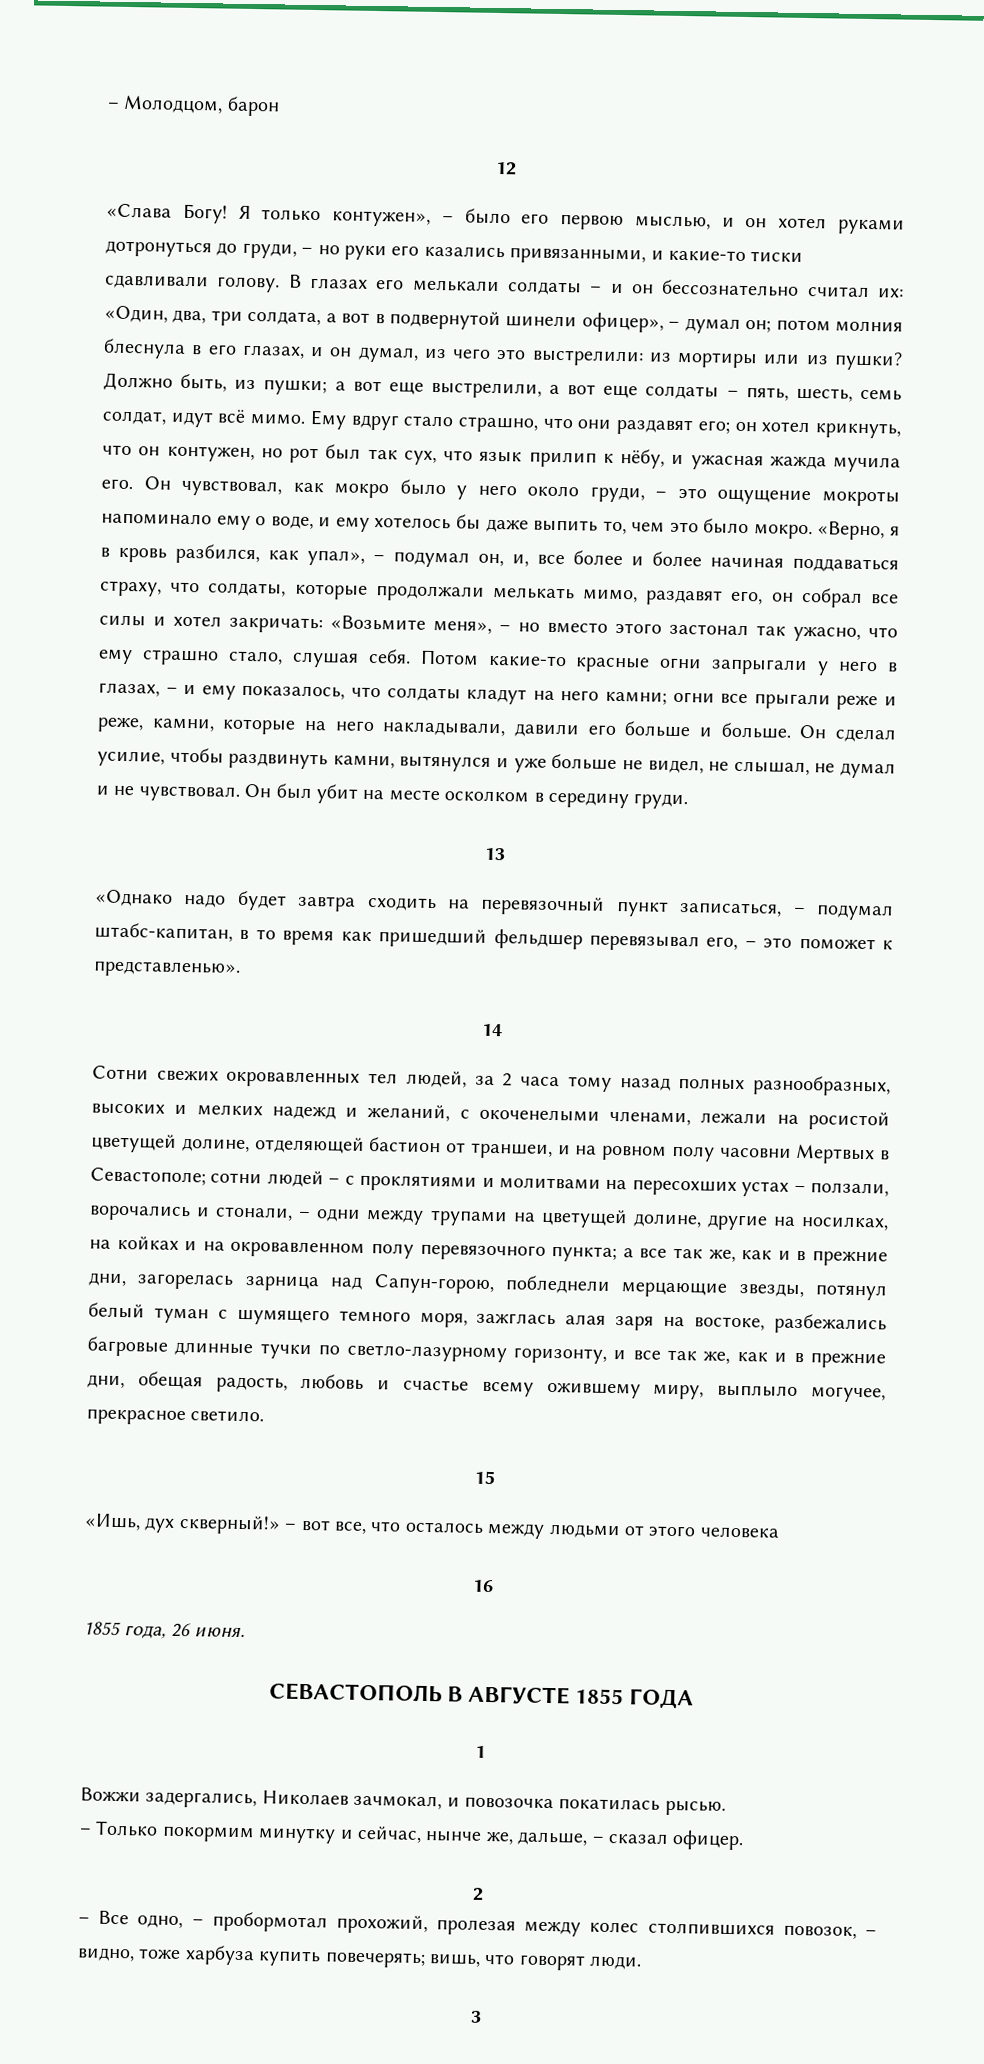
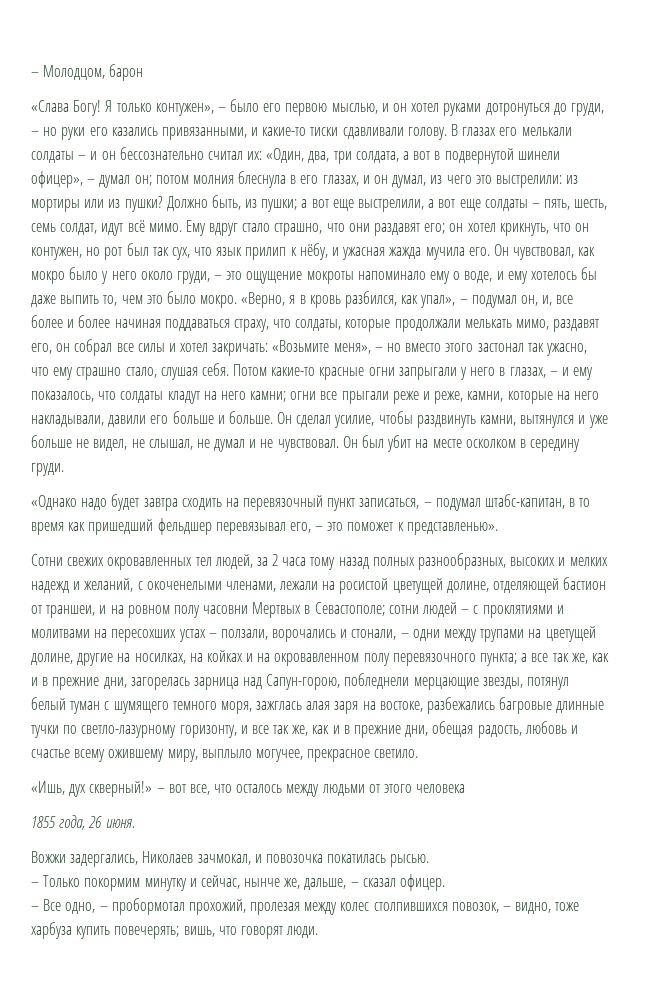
[495,161,517,176] // 12 -> (144, 72) none
[484,847,505,861] // 13 -> (64, 469) none
[481,1023,503,1037] // 14 -> (498, 528) none
[474,1470,495,1485] // 15 -> (419, 753) none
[472,1579,494,1593] // 16 -> (466, 788) none
[268,1682,695,1710] [475,1745,486,1758] // СЕВАСТОПОЛЬ В АВГУСТЕ 1855 ГОДА // 1 -> (135, 823) none
[472,1887,484,1901] // 2 -> (446, 882) none
[470,2010,482,2023] // 3 -> (319, 932) none

